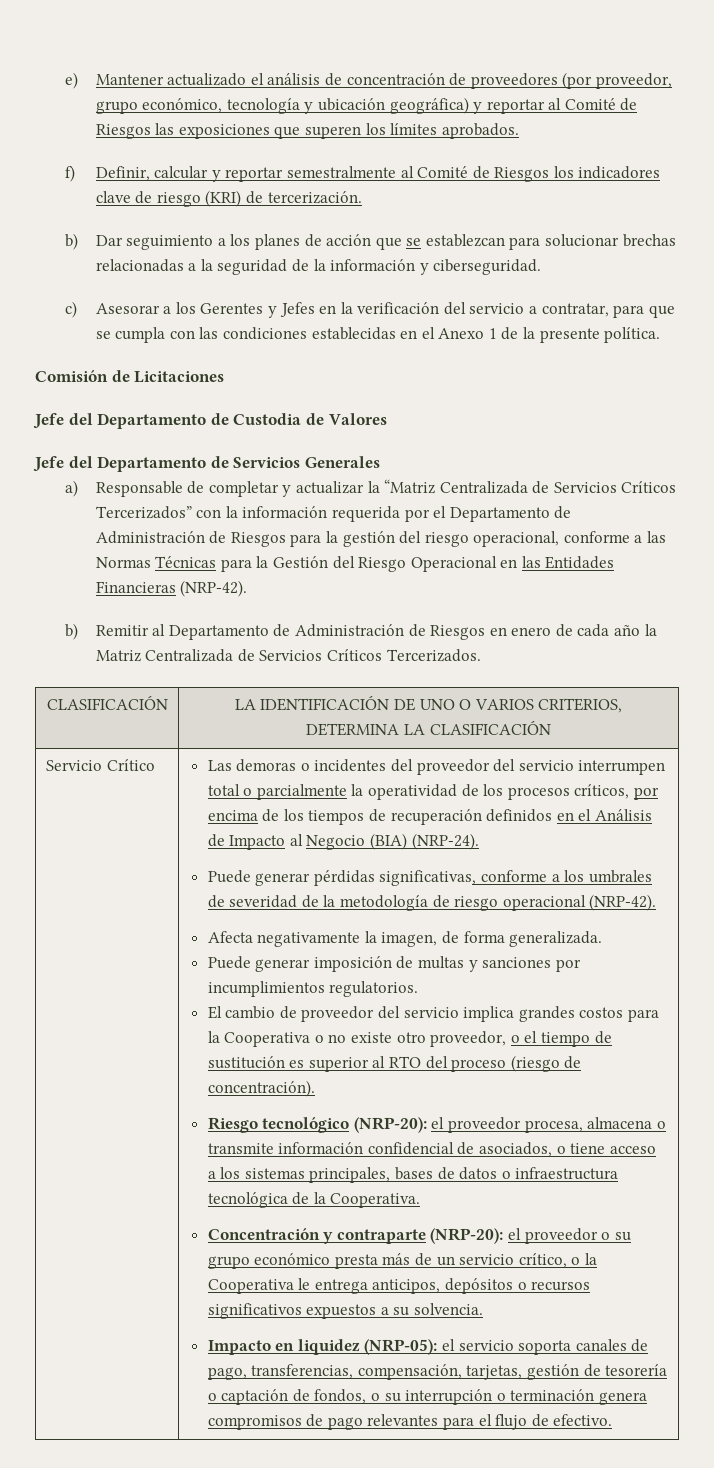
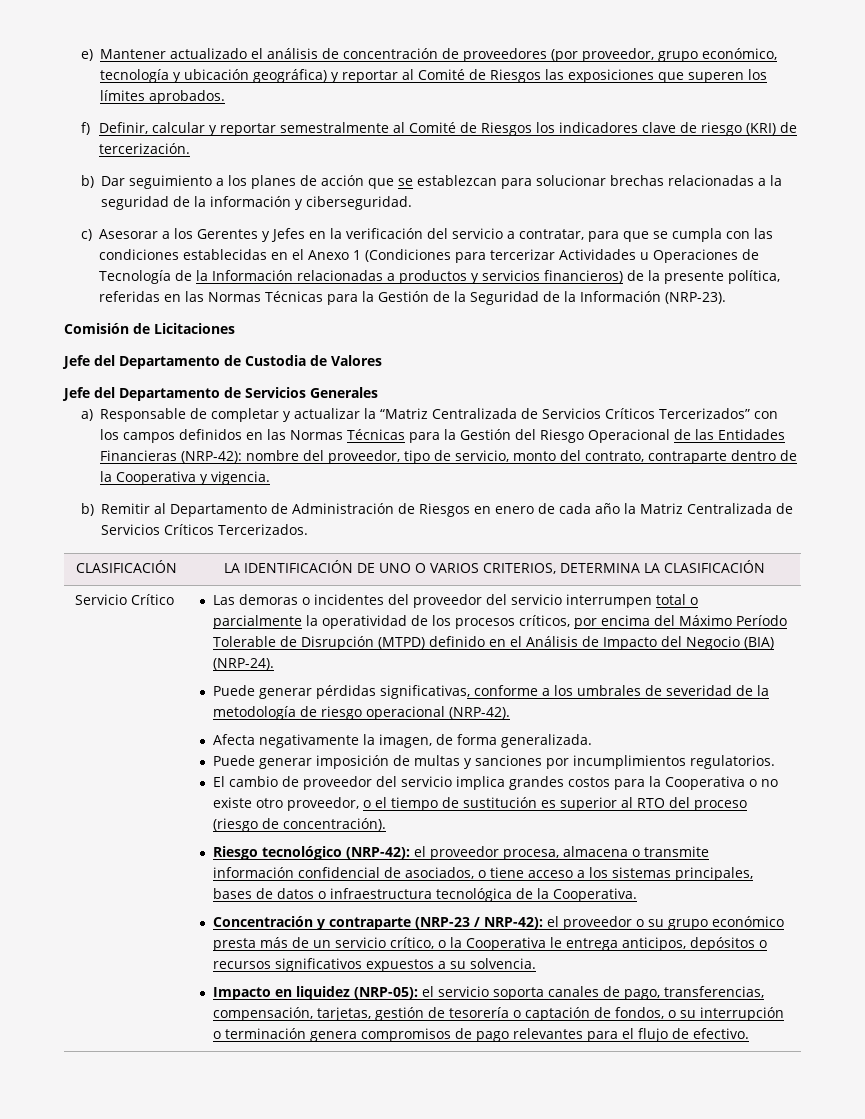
[501,327,661,343] de la presente política. -> [365,249,760,263] [99,270,781,284] [99,291,727,305] (Condiciones para tercerizar Actividades u Operaciones de Tecnología de la Información relacionadas a productos y servicios financieros) de la presente política, referidas en las Normas Técnicas para la Gestión de la Seguridad de la Información (NRP-23).
[225,506,572,522] [95,531,643,547] la información requerida por el Departamento de Administración de Riesgos para la gestión del riesgo operacional, conforme a -> [100,429,264,443] los campos definidos en
[500,559,518,568] en -> [674,429,692,440] de
[180,580,248,597] (NRP-42). -> [181,450,798,464] [100,471,271,485] (NRP-42): nombre del proveedor, tipo de servicio, monto del contrato, contraparte dentro de la Cooperativa y vigencia.
[262,809,553,825] de los tiempos de recuperación definidos -> [653,615,787,626] [212,636,485,650] del Máximo Período Tolerable de Disrupción (MTPD) definido
[289,834,303,846] al -> [660,636,682,647] del
[353,1117,427,1133] (NRP-20): -> [345,847,410,859] (NRP-42):
[430,1228,504,1244] (NRP-20): -> [414,917,543,929] (NRP-23 / NRP-42):

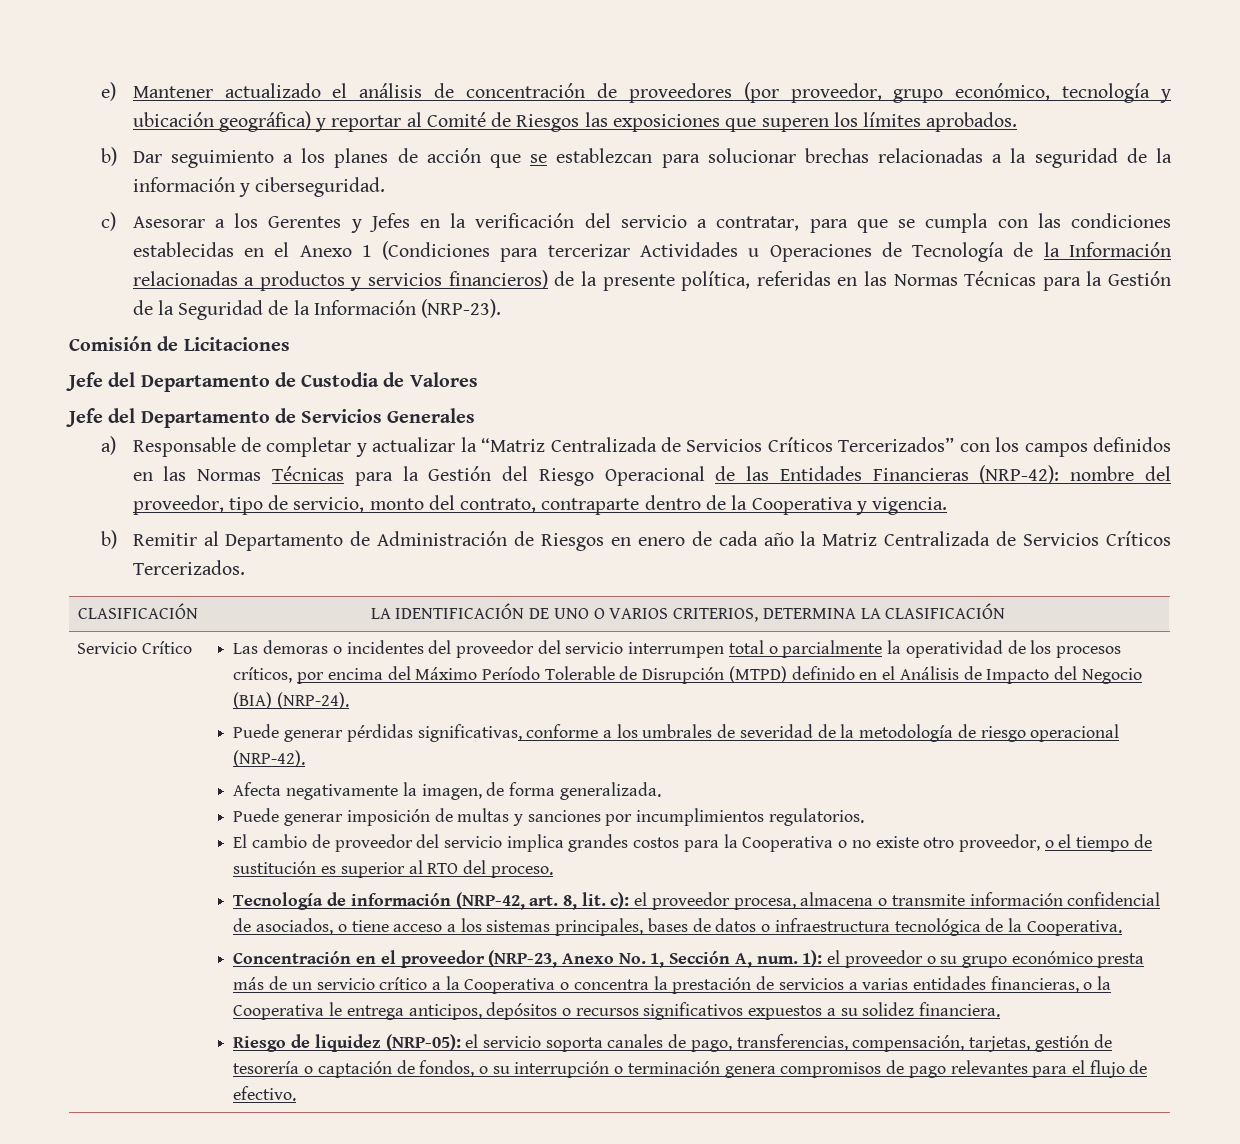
[81,122,797,136] [98,143,190,154] // f) Definir, calcular y reportar semestralmente al Comité de Riesgos los indicadores clave de riesgo (KRI) de tercerización. -> (1018, 122) none
[693,800,747,811] [212,818,386,832] [212,846,410,860] proceso (riesgo de concentración). // Riesgo tecnológico (NRP-42): -> [490,866,553,878] [233,892,630,910] proceso. // Tecnología de información (NRP-42, art. 8, lit. c):
[316,917,543,930] y contraparte (NRP-23 / NRP-42): -> [356,950,823,968] en el proveedor (NRP-23, Anexo No. 1, Sección A, num. 1):
[389,937,434,949] crítico, -> [379,976,1079,994] crítico a la Cooperativa o concentra la prestación de servicios a varias entidades financieras,
[469,958,536,969] [212,987,292,1000] solvencia. // Impacto en -> [862,1002,1001,1017] [233,1034,311,1052] solidez financiera. // Riesgo de

